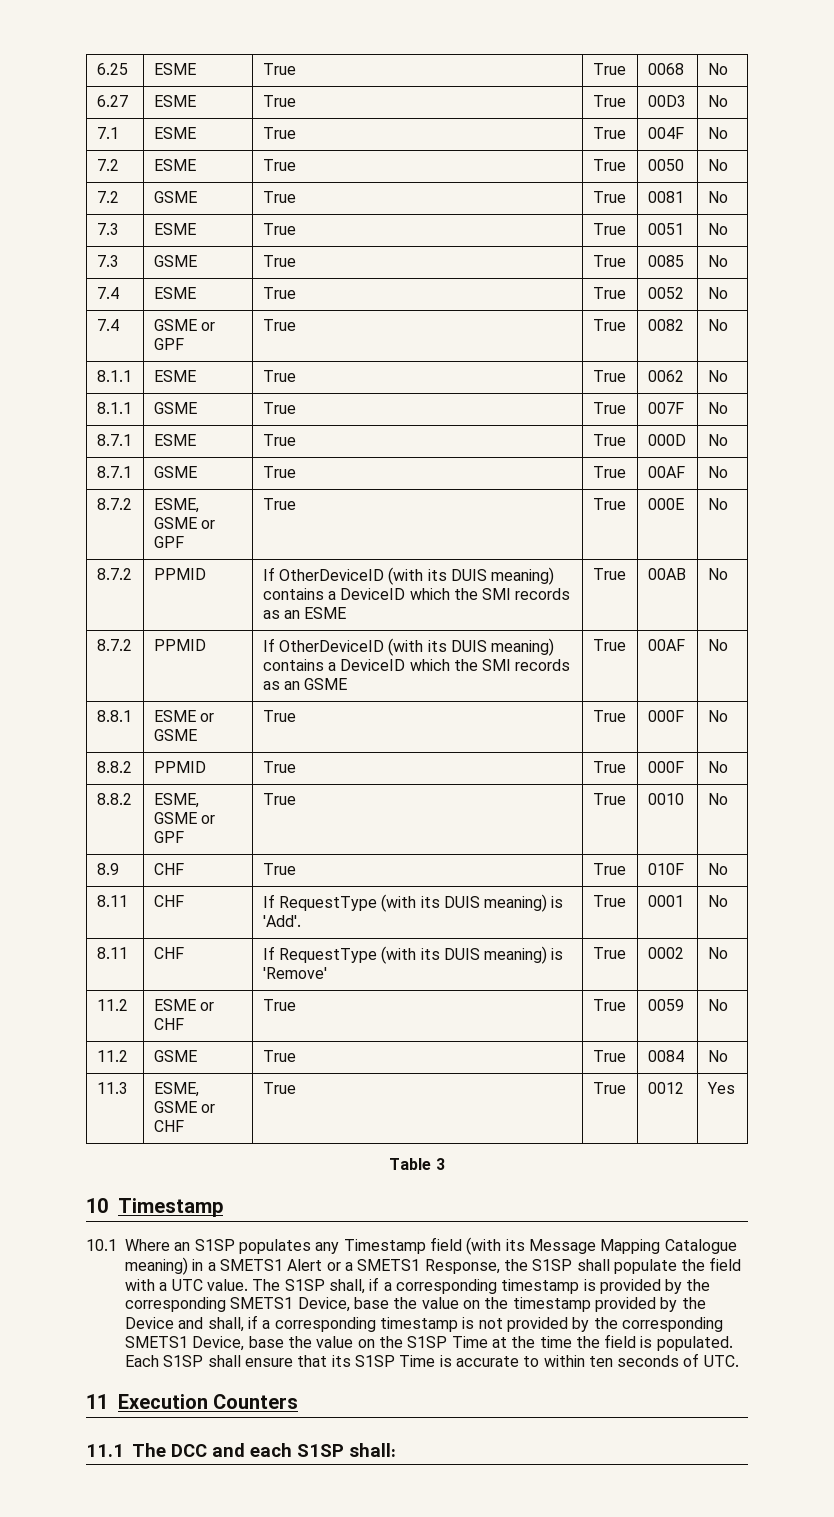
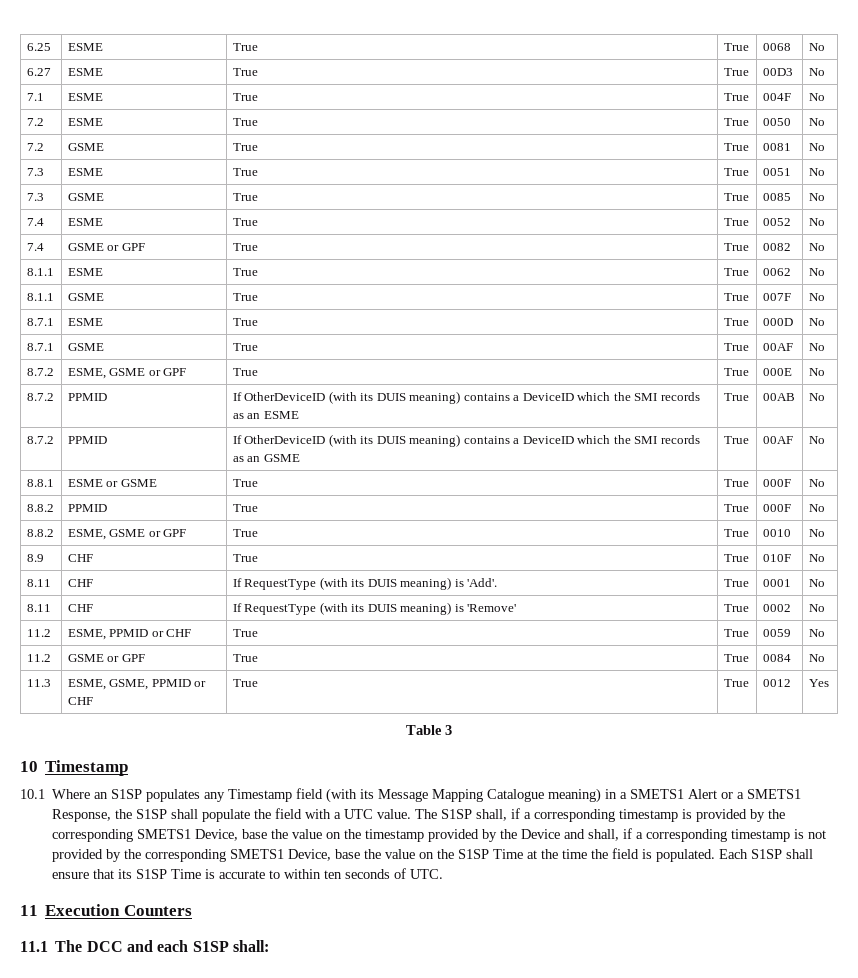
[153,999,196,1011] ESME -> [67,629,149,640] ESME, PPMID
(197, 1056) none -> [107,654,145,662] or GPF
[153,1101,197,1113] GSME -> [109,679,191,690] GSME, PPMID

